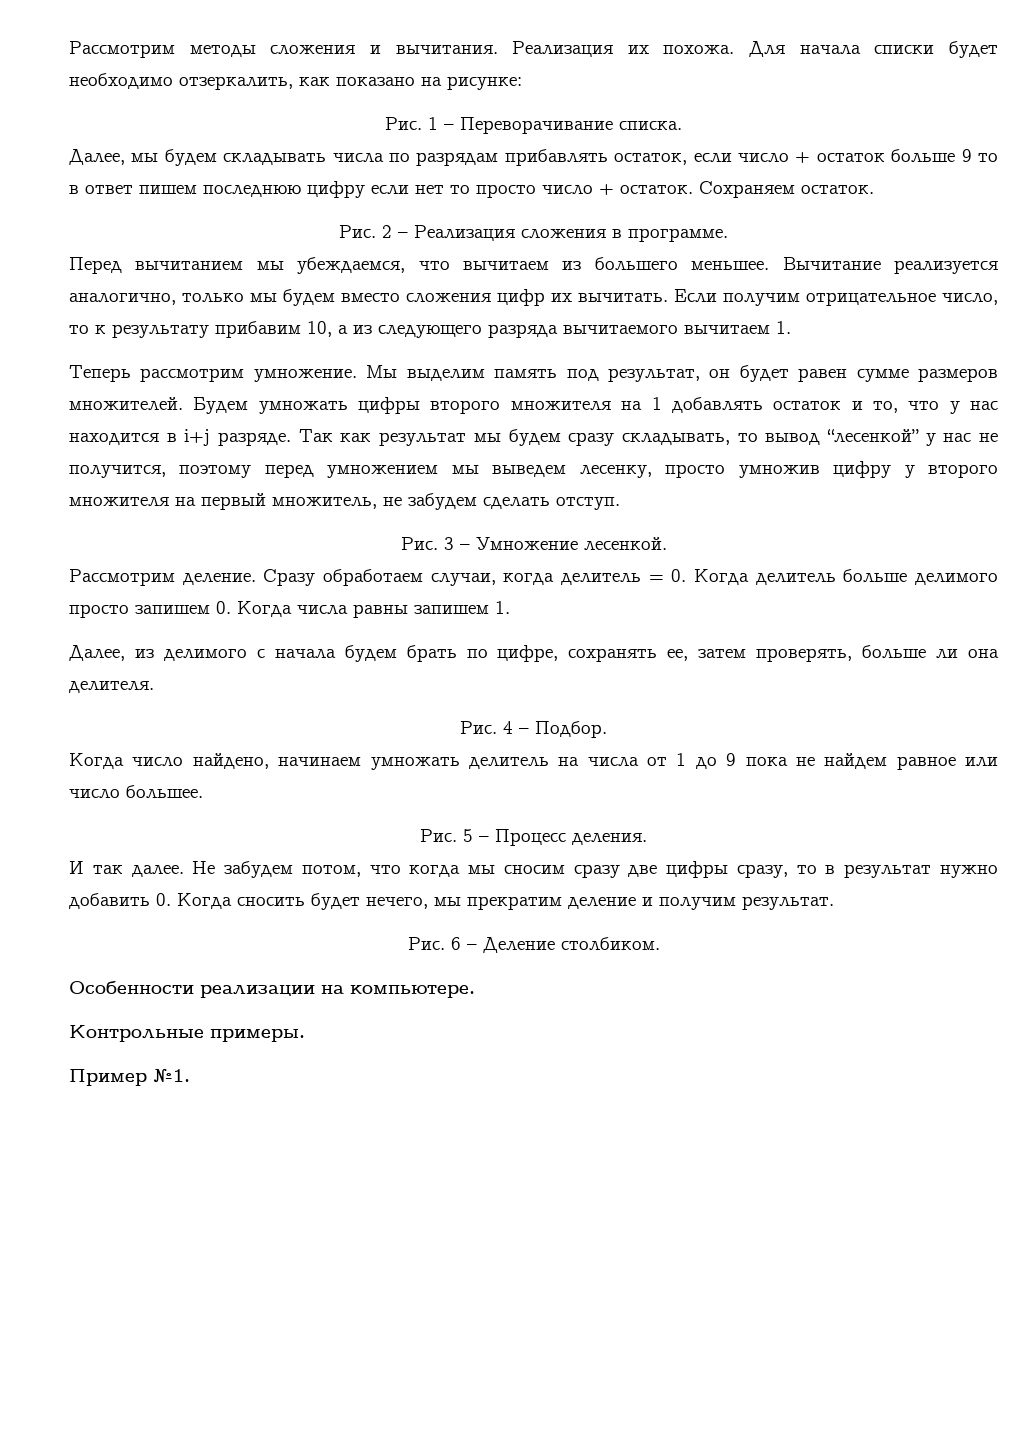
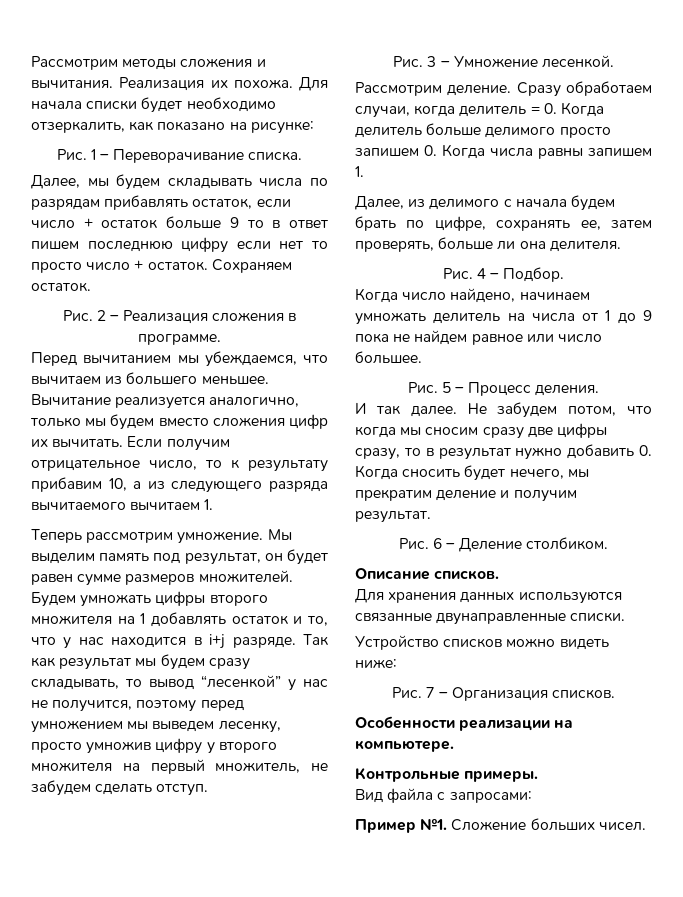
(660, 944) none -> [355,568,500,580] [355,589,622,604] [355,612,626,625] [355,635,609,650] [355,659,397,669] [392,687,615,701] // Описание списков. // Для хранения данных используются связанные двунаправленные списки. // Устройство списков можно видеть ниже: // Рис. 7 – Организация списков.
(305, 1035) none -> [355,788,532,803] // Вид файла с запросами:
(190, 1075) none -> [451,818,646,831] Сложение больших чисел.

